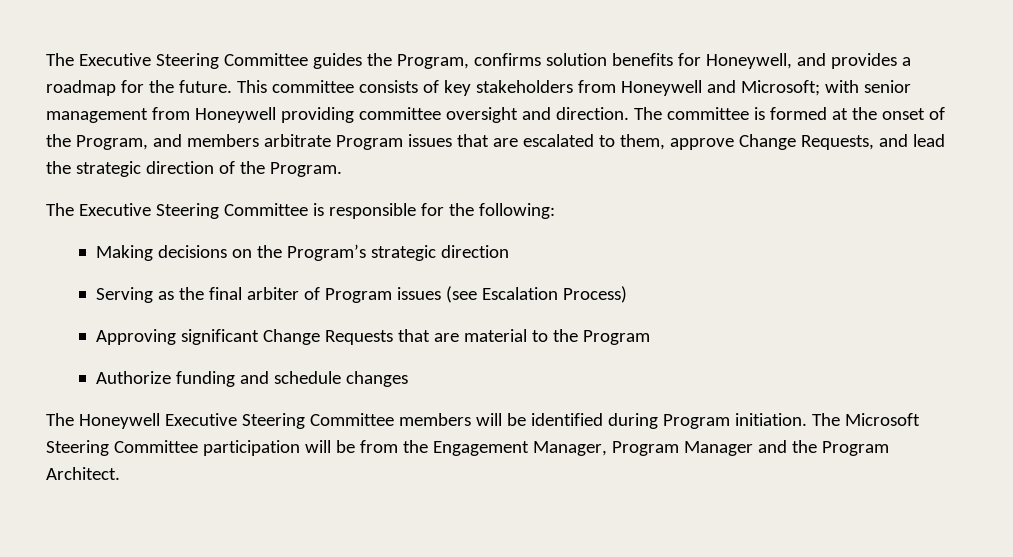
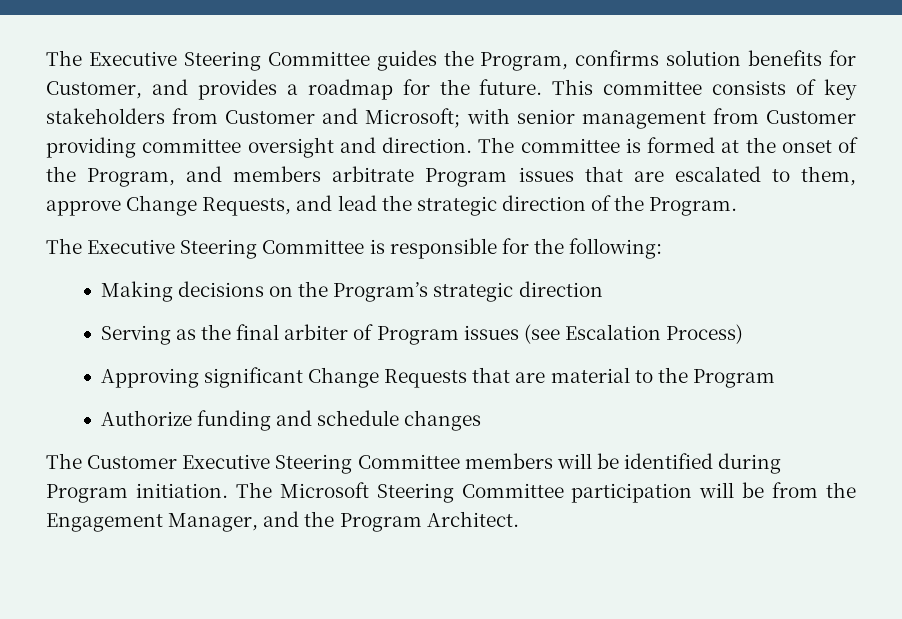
[705,53,792,69] Honeywell, -> [46,81,142,99] Customer,
[620,80,702,96] Honeywell -> [225,110,316,124] Customer
[194,107,276,123] Honeywell -> [766,110,856,124] Customer
[78,413,160,429] Honeywell -> [87,455,178,469] Customer
[611,441,753,456] Program Manager -> (259, 522) none

